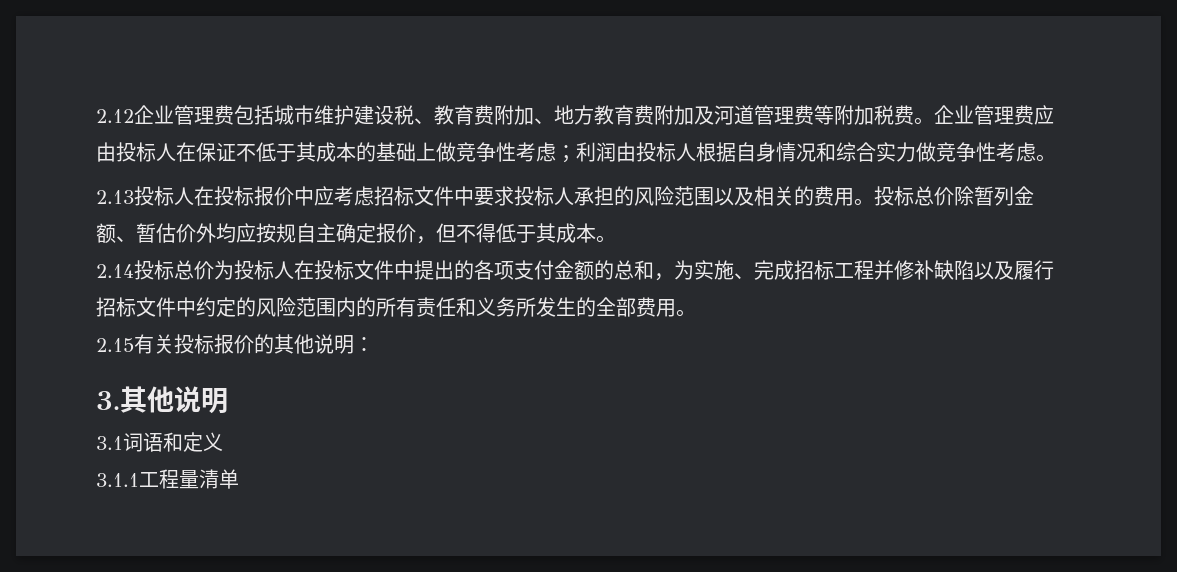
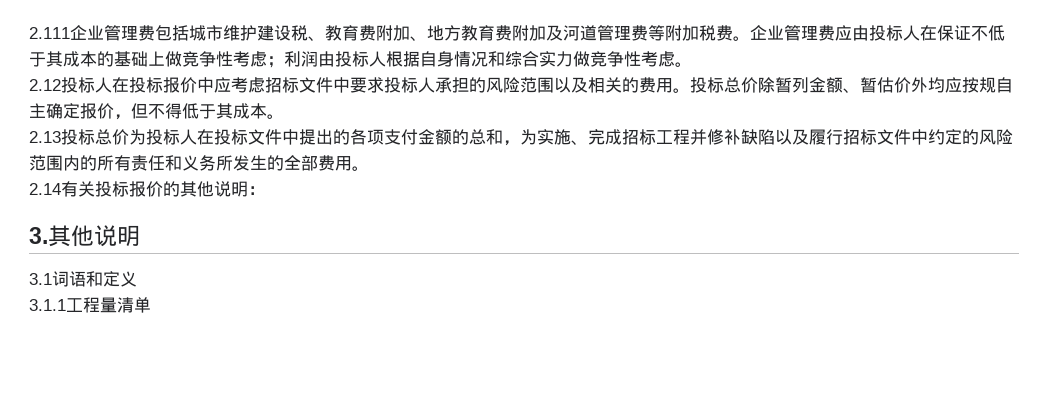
[96,109,134,123] 2.12 -> [29,27,70,39] 2.111
[96,190,134,204] 2.13 -> [29,79,61,91] 2.12
[96,264,134,278] 2.14 -> [29,131,61,143] 2.13
[96,338,134,352] 2.15 -> [29,183,61,195] 2.14

